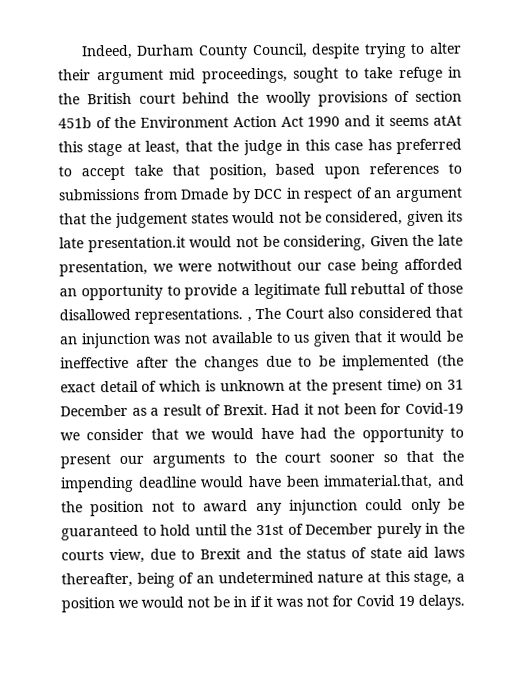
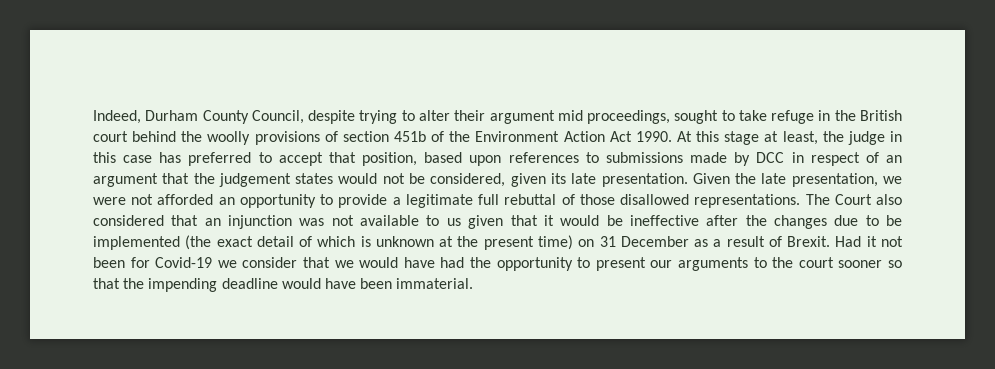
[307,115,462,127] 1990 and it seems atAt -> [635,131,692,142] 1990. At
[184,140,213,152] that -> (818, 138) none
[133,164,163,176] take -> (323, 159) none
[142,188,230,200] from Dmade -> [690,152,728,163] made
[87,235,367,253] presentation.it would not be considering, -> [601,173,688,187] presentation.
[217,259,399,275] notwithout our case being -> [131,194,154,205] not
[246,317,252,323] , -> (801, 201) none
[323,474,465,490] [61,498,465,517] [61,522,465,541] [61,546,465,564] [61,570,466,588] [61,594,465,613] immaterial.that, and the position not to award any injunction could only be guaranteed to hold until the 31st of December purely in the courts view, due to Brexit and the status of state aid laws thereafter, being of an undetermined nature at this stage, a position we would not be in if it was not for Covid 19 delays. -> [396,278,474,289] immaterial.

